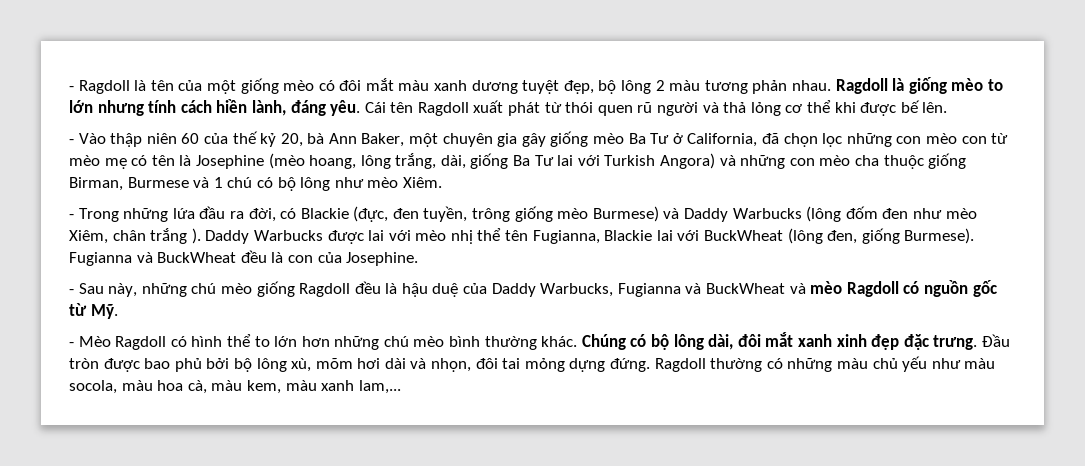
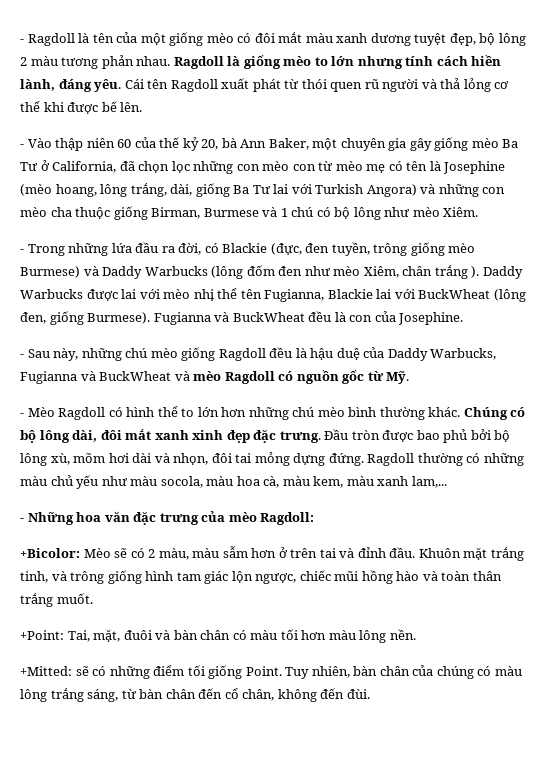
(401, 387) none -> [20,511,315,525] [20,546,524,561] [20,570,502,584] [20,593,93,607] [20,629,416,643] [20,665,522,679] [20,688,370,702] // - Những hoa văn đặc trưng của mèo Ragdoll: // +Bicolor: Mèo sẽ có 2 màu, màu sẫm hơn ở trên tai và đỉnh đầu. Khuôn mặt trắng tinh, và trông giống hình tam giác lộn ngược, chiếc mũi hồng hào và toàn thân trắng muốt. // +Point: Tai, mặt, đuôi và bàn chân có màu tối hơn màu lông nền. // +Mitted: sẽ có những điểm tối giống Point. Tuy nhiên, bàn chân của chúng có màu lông trắng sáng, từ bàn chân đến cổ chân, không đến đùi.

